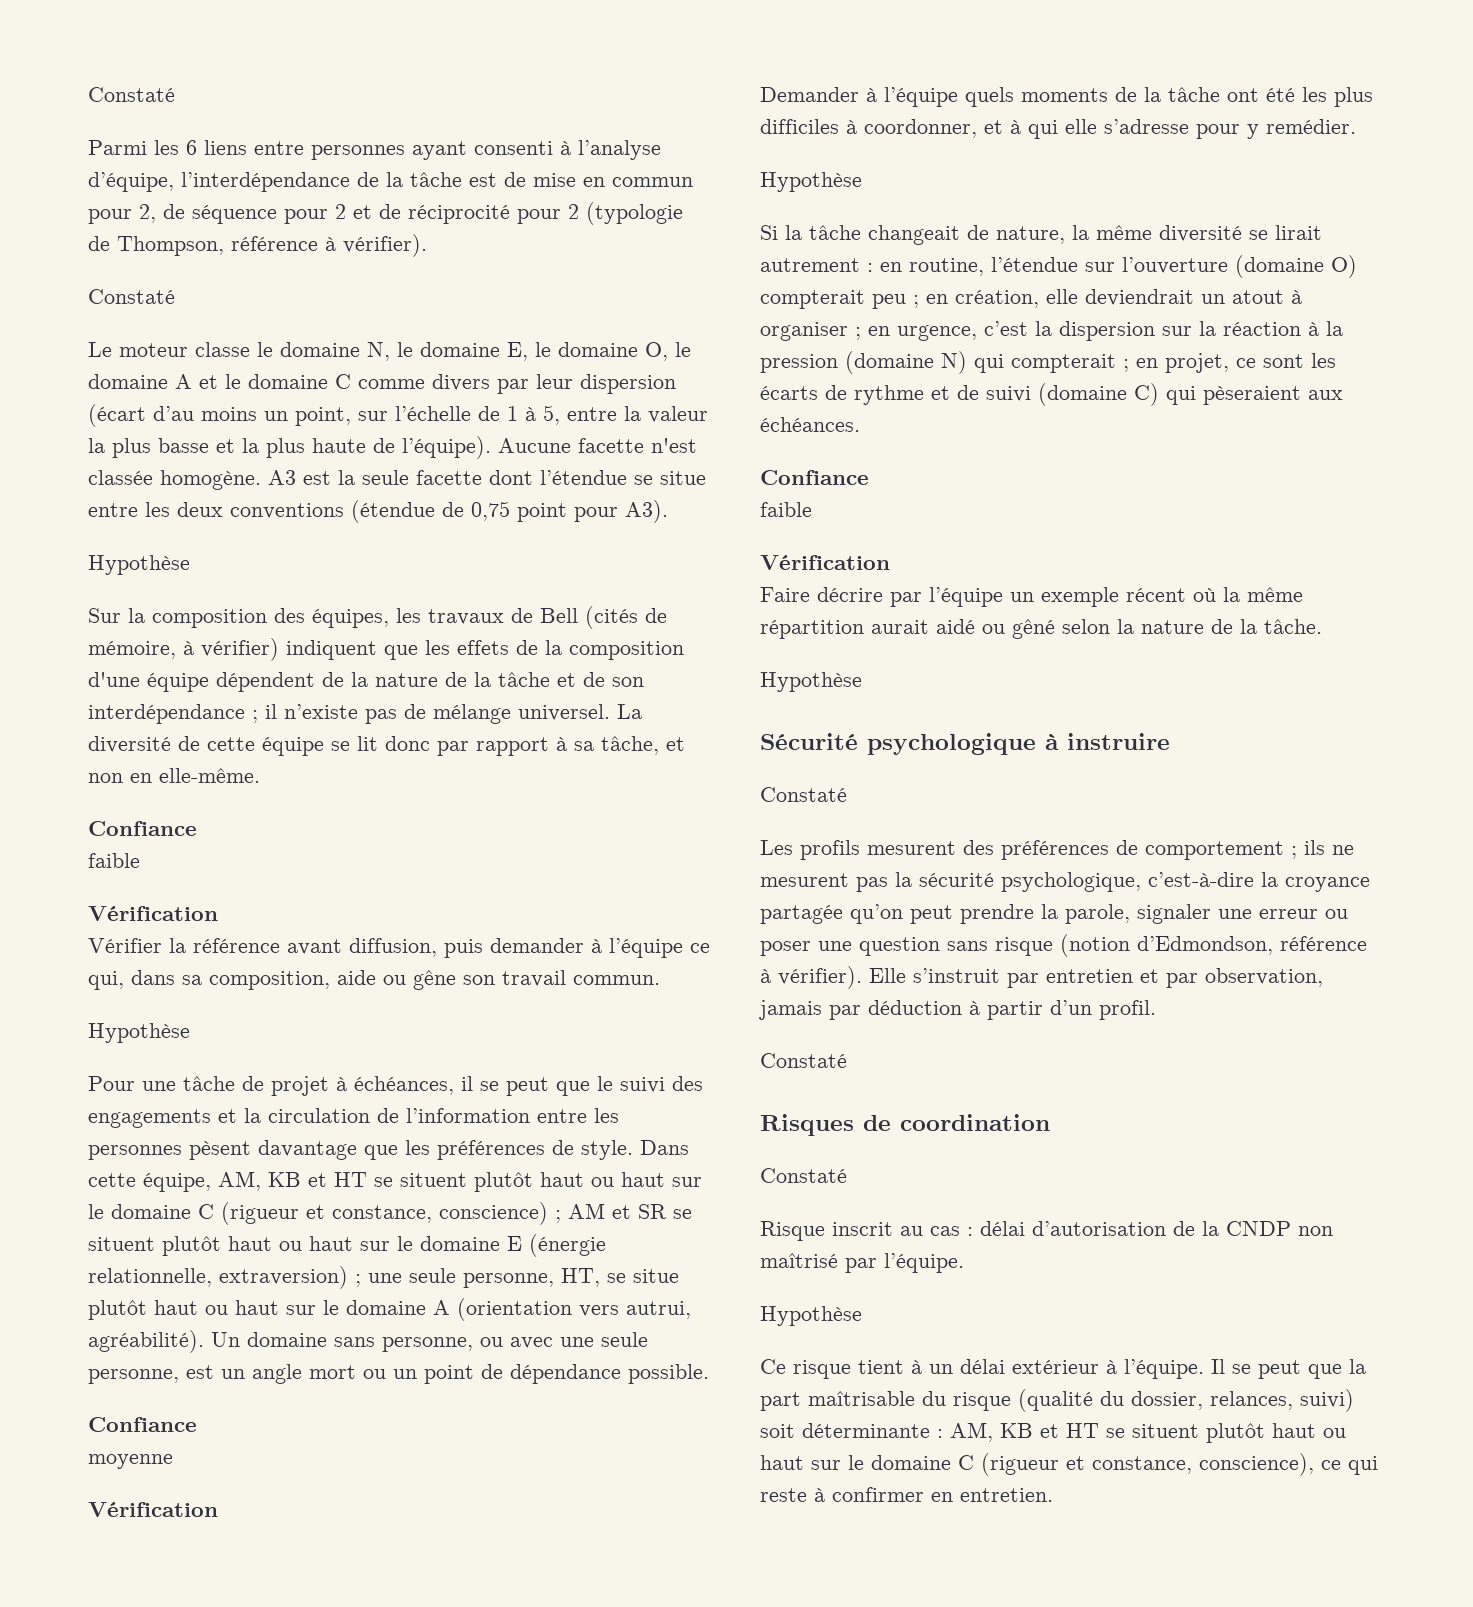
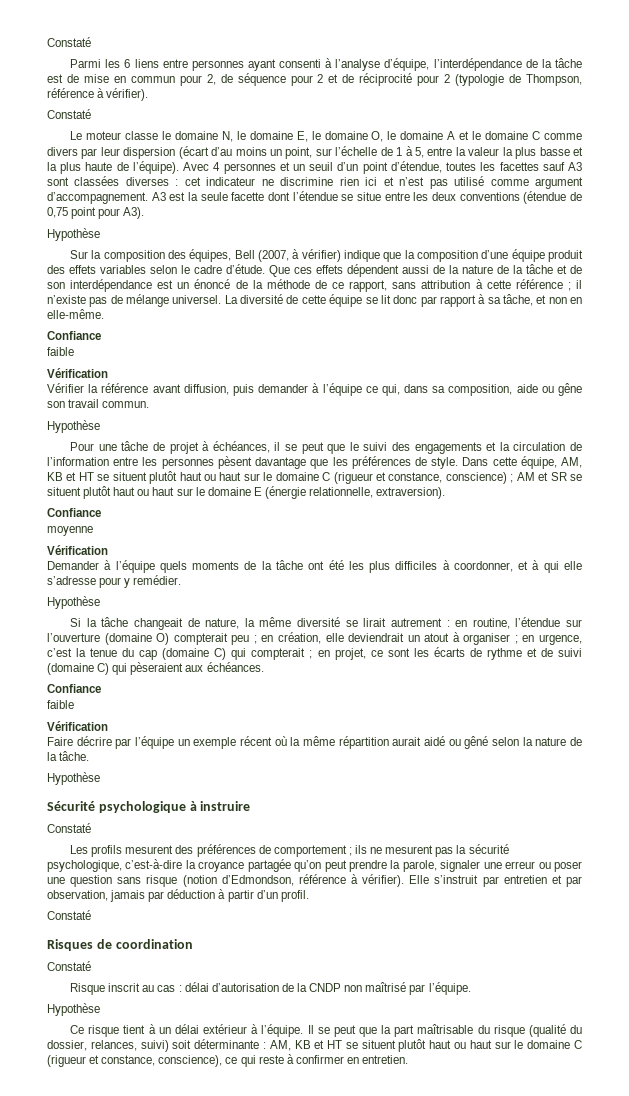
[498,438,697,453] [88,470,261,490] Aucune facette n'est classée homogène. -> [183,161,582,174] [47,176,583,189] [47,192,148,204] Avec 4 personnes et un seuil d’un point d’étendue, toutes les facettes sauf A3 sont classées diverses : cet indicateur ne discrimine rien ici et n’est pas utilisé comme argument d’accompagnement.
[396,606,667,629] [88,638,684,661] [88,672,315,692] les travaux de Bell (cités de mémoire, à vérifier) indiquent que les effets de la composition d'une équipe dépendent -> [234,249,583,262] [47,264,429,277] Bell (2007, à vérifier) indique que la composition d’une équipe produit des effets variables selon le cadre d’étude. Que ces effets dépendent aussi
(245, 714) none -> [157,279,563,292] est un énoncé de la méthode de ce rapport, sans attribution à cette référence
[219,1266,679,1289] [88,1298,691,1321] [88,1330,648,1353] [88,1364,709,1384] extraversion) ; une seule personne, HT, se situe plutôt haut ou haut sur le domaine A (orientation vers autrui, agréabilité). Un domaine sans personne, ou avec une seule personne, est un angle mort ou un point de dépendance possible. -> [376,487,446,499] extraversion).
[1059,321,1343,341] [760,351,967,374] dispersion sur la réaction à la pression (domaine N) -> [90,648,227,660] tenue du cap (domaine C)

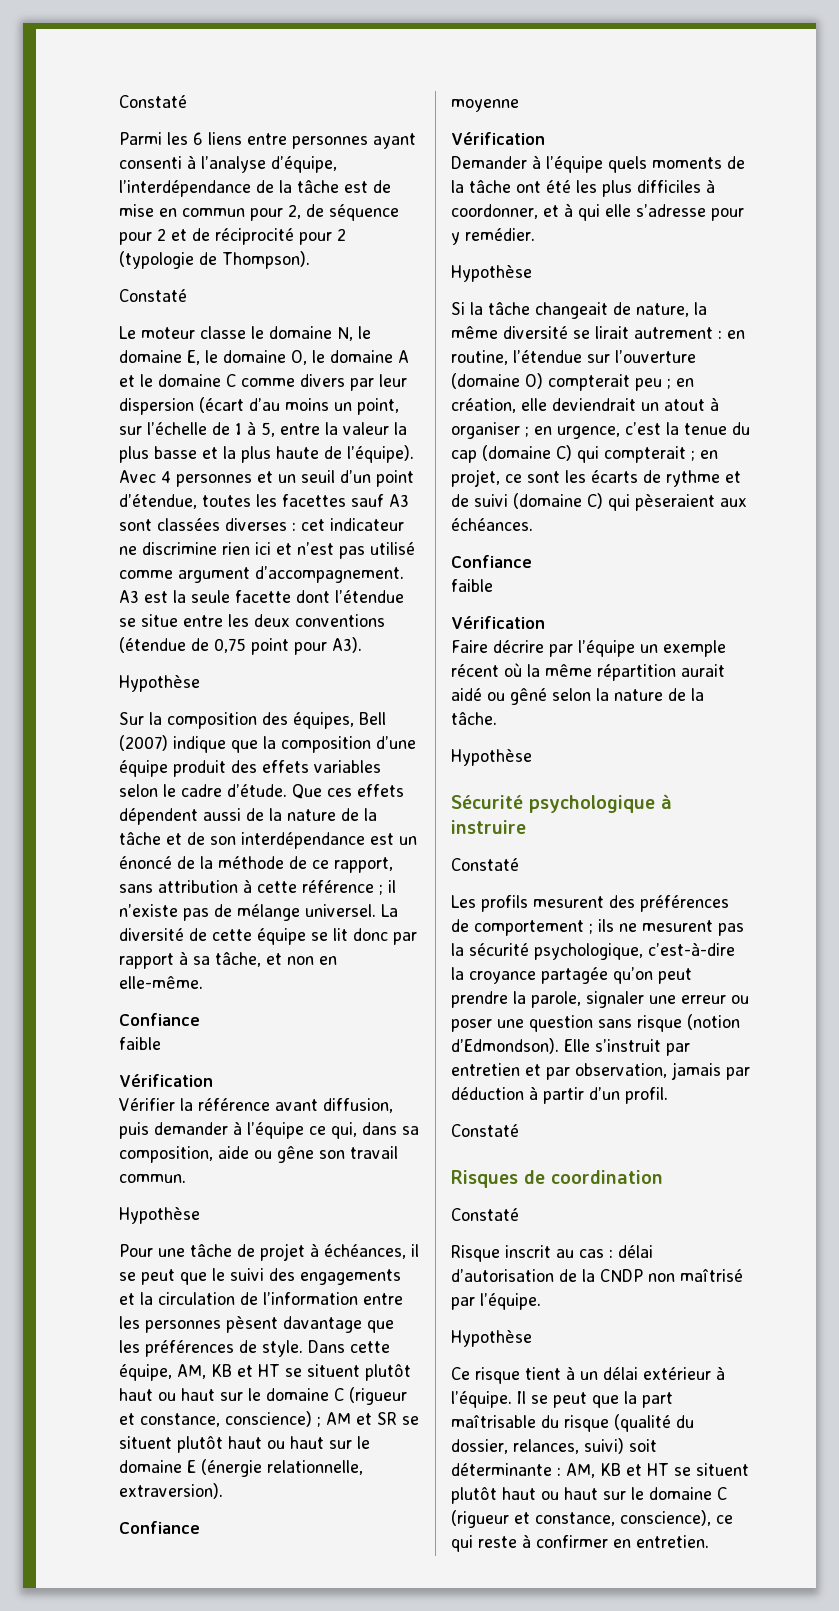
[526,74,583,86] [47,88,149,101] Thompson, référence à vérifier). -> [222,251,310,269] Thompson).
[258,249,341,262] (2007, à vérifier) -> [119,735,168,751] (2007)
[221,874,405,887] d’Edmondson, référence à vérifier). -> [451,1038,559,1054] d’Edmondson).

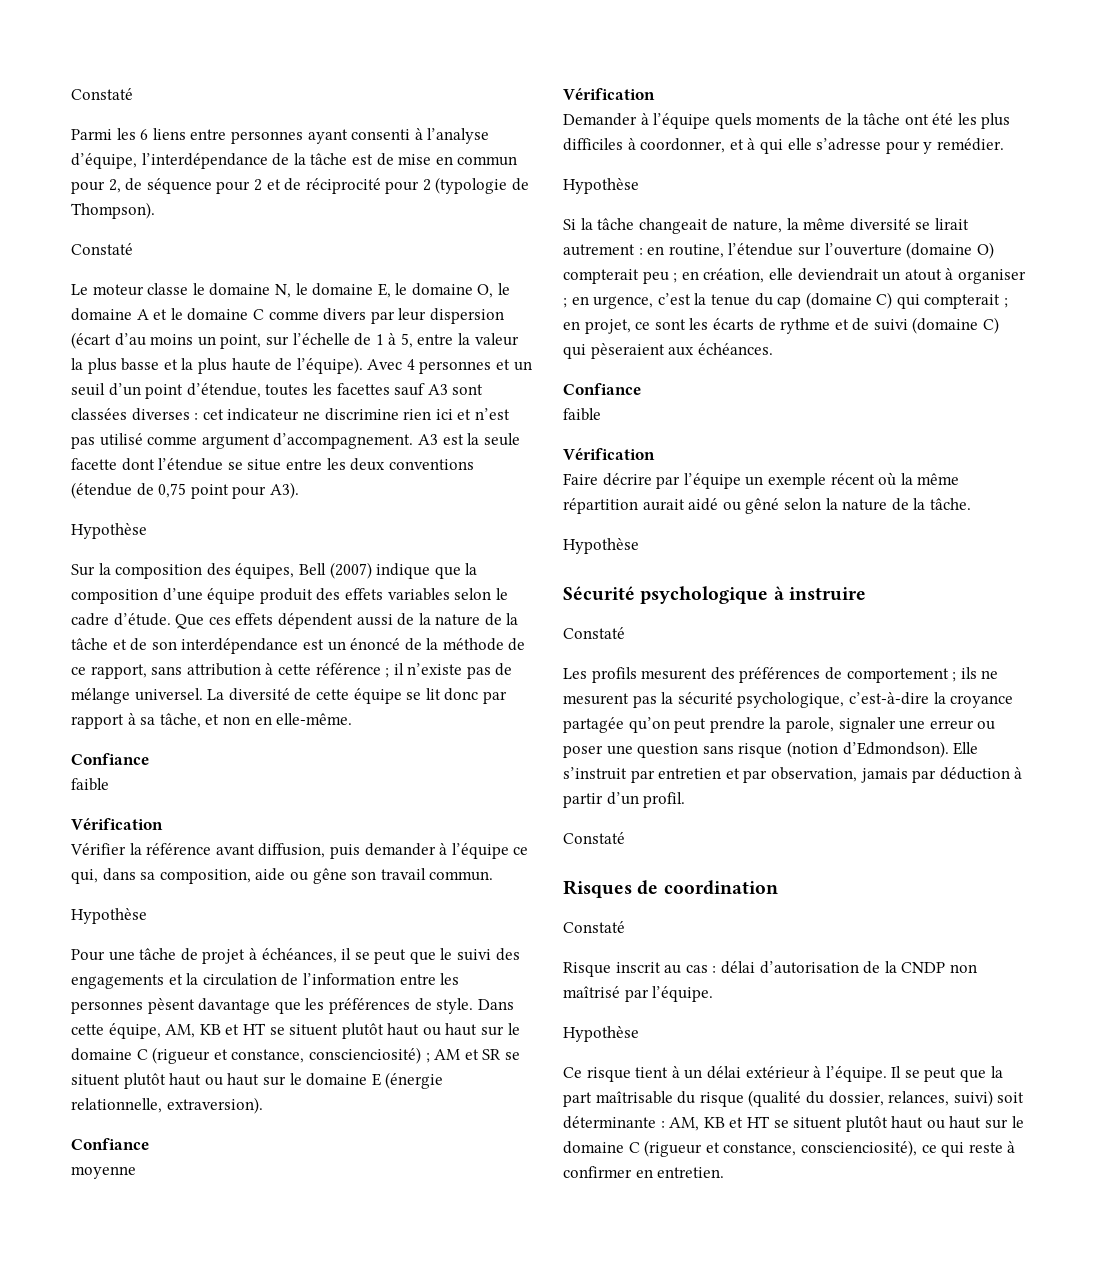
[225,1411,312,1427] conscience) -> [308,1047,421,1064] conscienciosité)
[620,1510,711,1526] conscience), -> [800,1140,917,1157] conscienciosité),

